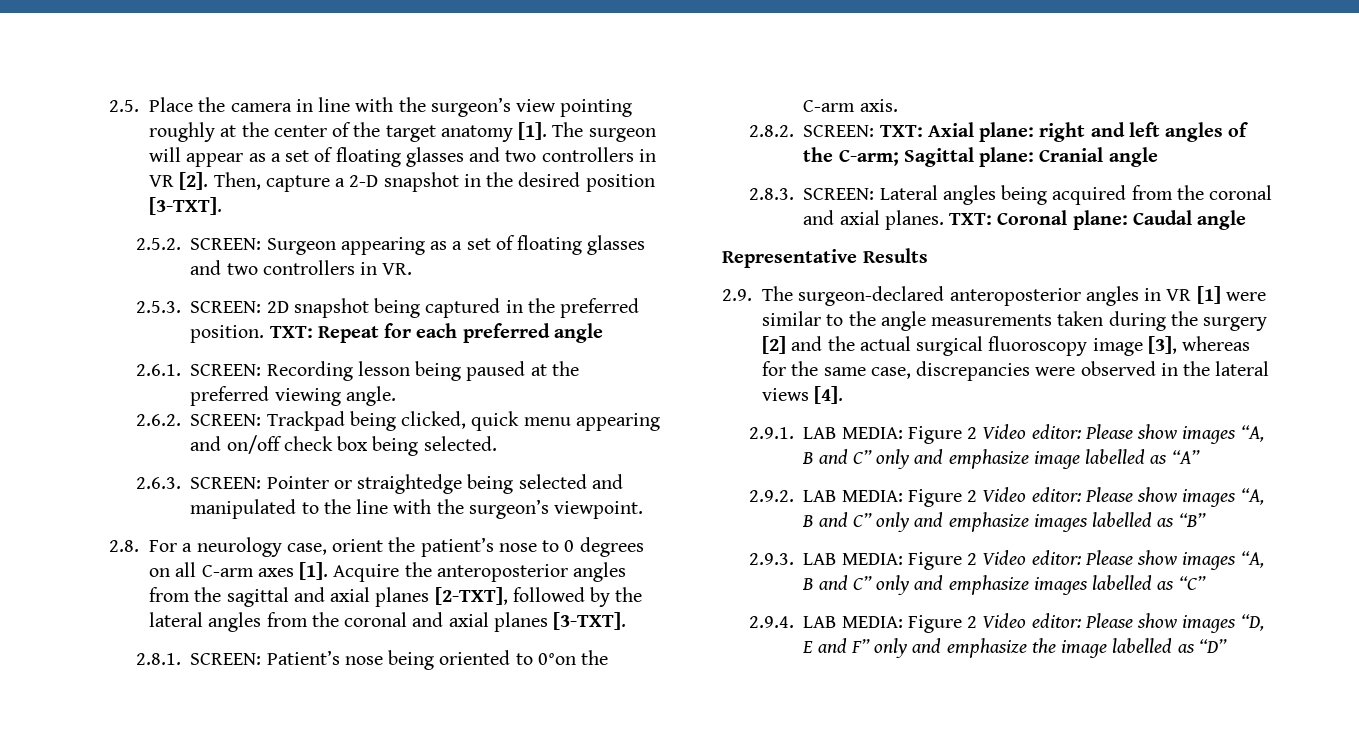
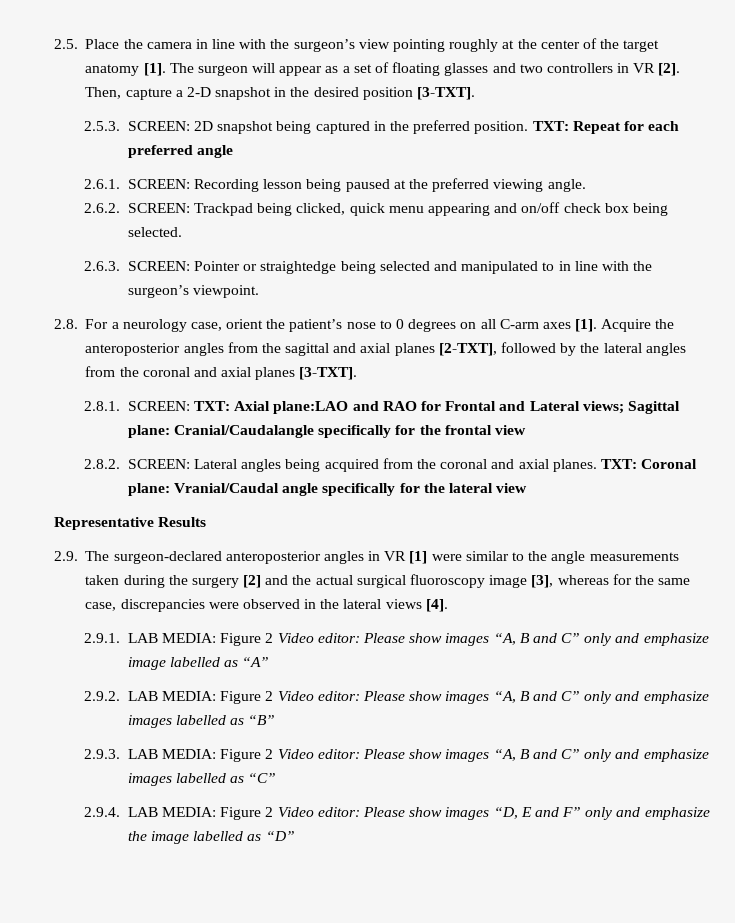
[135,235,646,255] [190,260,413,275] // 2.5.2. SCREEN: Surgeon appearing as a set of floating glasses and two controllers in VR. -> (475, 93) none
[323,499,351,514] the -> [558,261,571,271] in
[266,650,609,670] [803,99,898,112] [748,122,1249,142] [803,147,1158,167] [748,188,794,200] Patient’s nose being oriented to 0°on the C-arm axis. // 2.8.2. SCREEN: TXT: Axial plane: right and left angles of the C-arm; Sagittal plane: Cranial angle // 2.8.3. -> [194,401,680,414] [127,425,526,438] [84,459,121,469] TXT: Axial plane:LAO and RAO for Frontal and Lateral views; Sagittal plane: Cranial/Caudalangle specifically for the frontal view // 2.8.2.
[1132,210,1247,230] Caudal angle -> [174,483,528,496] Vranial/Caudal angle specifically for the lateral view

